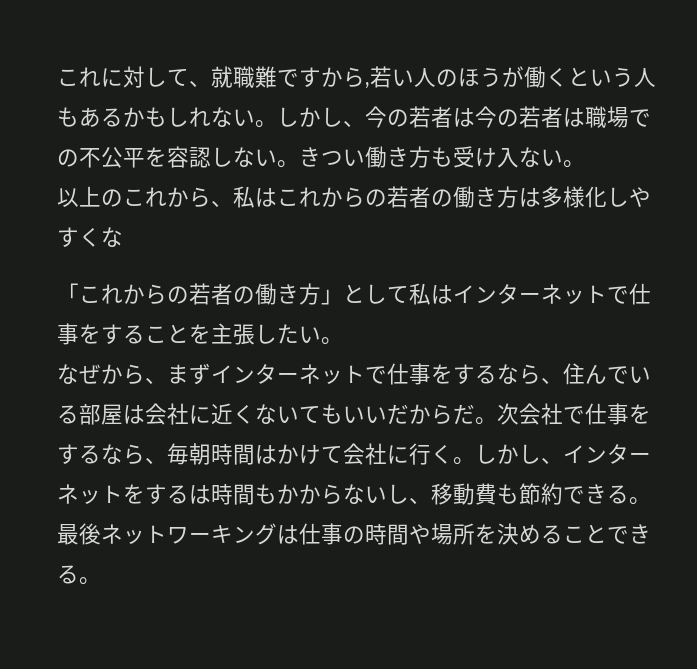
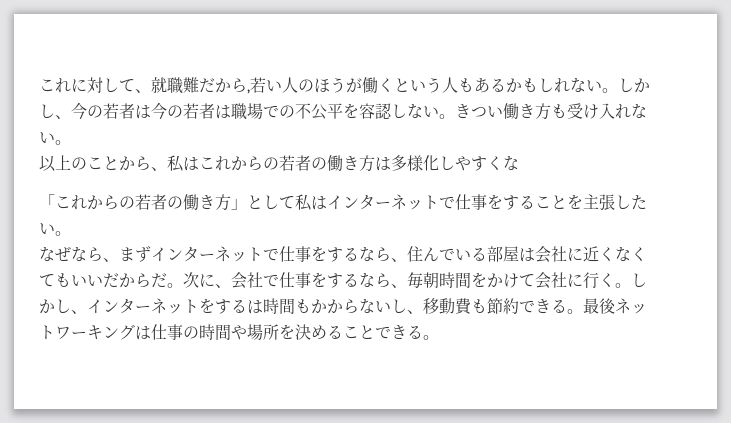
[277,67,321,87] です -> [199,78,215,93] だ
(519, 158) none -> [615,104,631,119] れ
[145,187,167,207] れ -> [103,156,119,170] と
[101,364,123,384] か -> [71,246,87,261] な
[277,406,299,423] い -> [631,247,647,261] く
(519, 414) none -> [199,273,231,288] に、
[255,445,277,464] は -> [471,272,487,288] を

